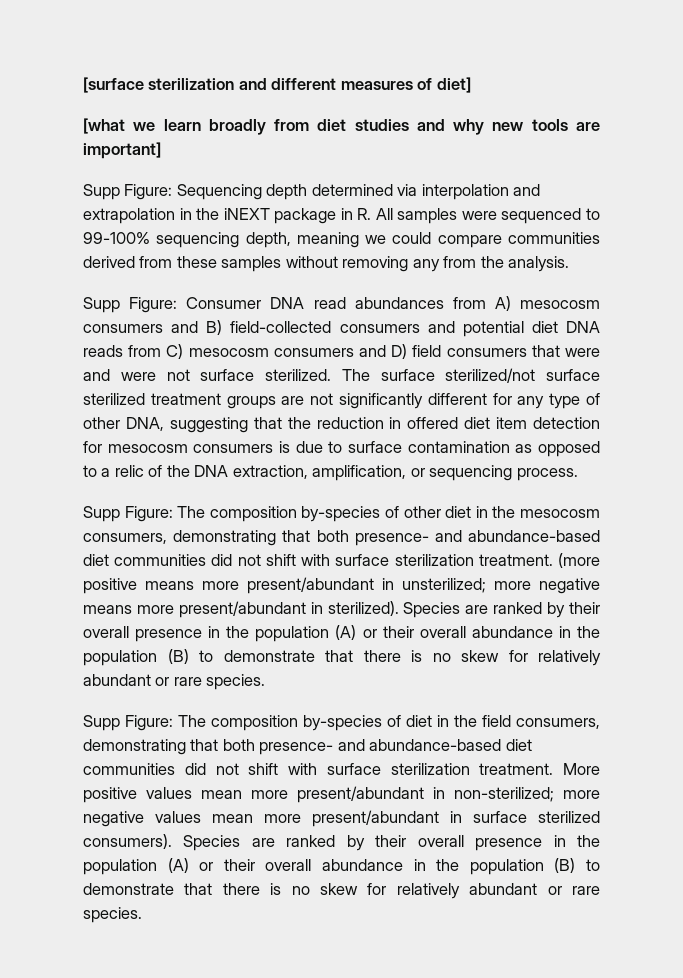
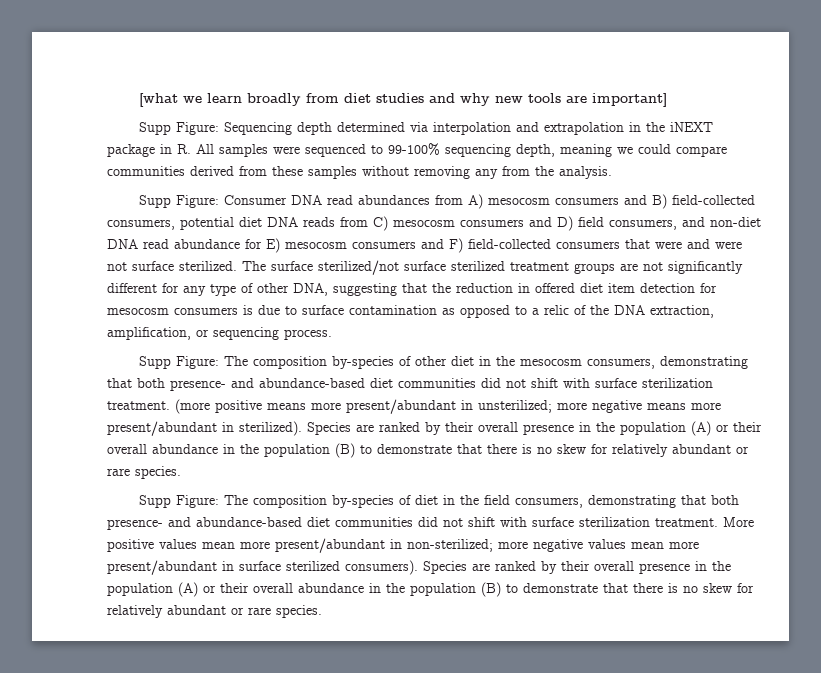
[83,77,471,93] [surface sterilization and different measures of diet] // -> (139, 100) none
[339,321,455,333] consumers and -> [107,219,175,230] consumers,
(442, 351) none -> [609,217,761,230] [107,238,551,253] consumers, and non-diet DNA read abundance for E) mesocosm consumers and F) field-collected

